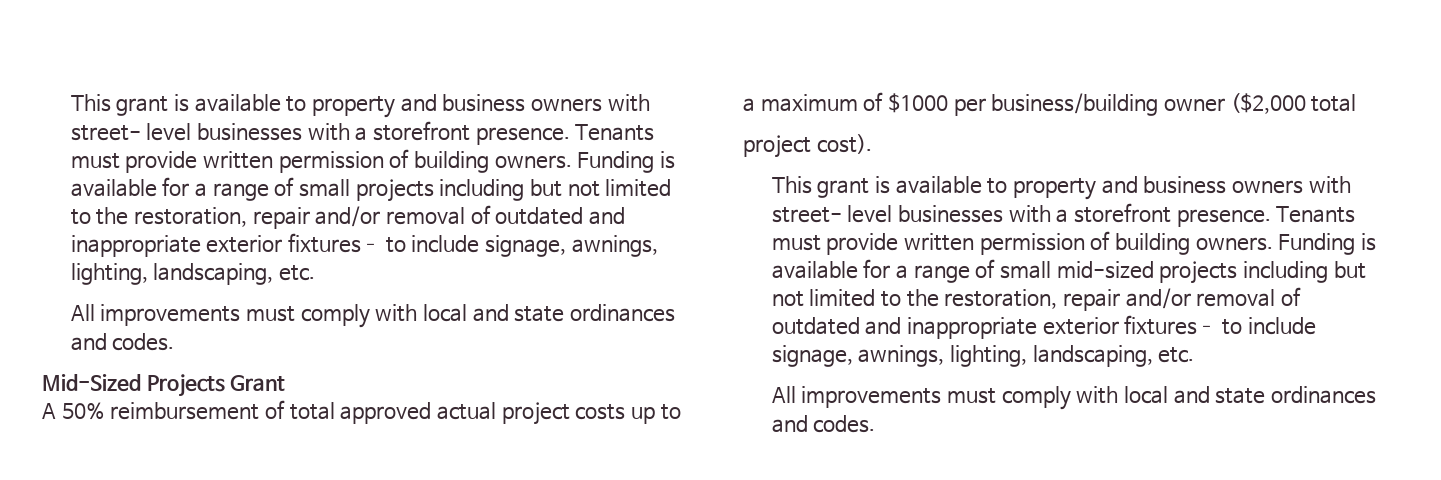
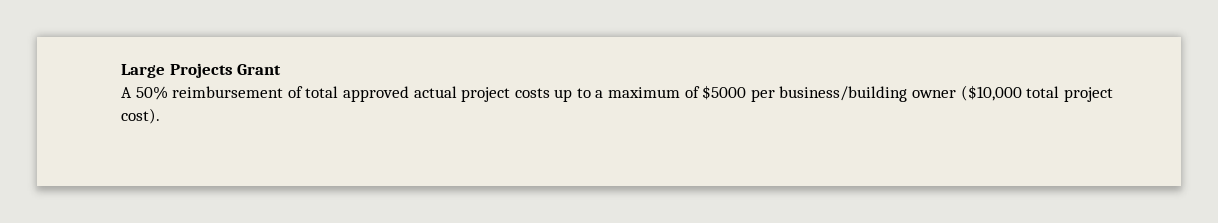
[70,94,650,118] [70,121,655,145] [70,149,675,173] [70,177,672,202] [70,205,625,229] [70,233,658,257] [70,263,315,285] [70,304,675,328] [70,333,175,351] [42,374,141,392] This grant is available to property and business owners with street- level businesses with a storefront presence. Tenants must provide written permission of building owners. Funding is available for a range of small projects including but not limited to the restoration, repair and/or removal of outdated and inappropriate exterior fixtures– to include signage, awnings, lighting, landscaping, etc. // All improvements must comply with local and state ordinances and codes. // Mid-Sized -> [121,64,165,78] Large
[888,93,949,113] $1000 -> [702,85,747,100] $5000
[1230,93,1357,114] ($2,000 total // -> [960,85,1060,101] ($10,000 total
[771,176,1351,200] [771,203,1356,227] [771,231,1376,255] [771,259,1366,284] [771,287,1301,311] [771,315,1316,339] [771,345,1195,367] [771,386,1376,410] [771,415,876,433] // This grant is available to property and business owners with street- level businesses with a storefront presence. Tenants must provide written permission of building owners. Funding is available for a range of small mid-sized projects including but not limited to the restoration, repair and/or removal of outdated and inappropriate exterior fixtures– to include signage, awnings, lighting, landscaping, etc. // All improvements must comply with local and state ordinances and codes. -> (160, 116) none

